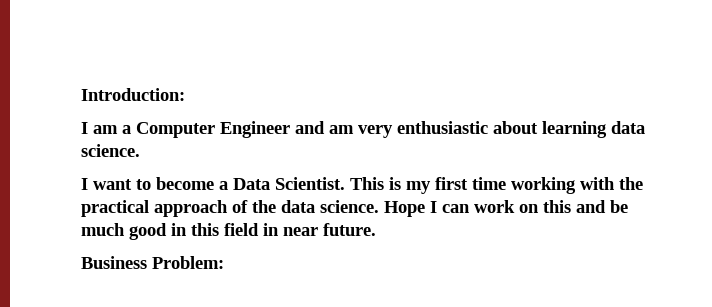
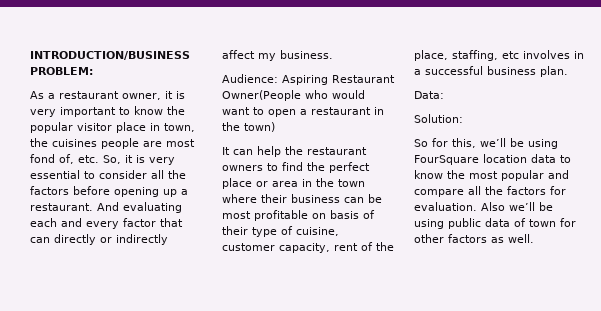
[81,88,185,101] [81,121,645,138] [81,144,140,157] [81,177,643,194] [81,200,628,217] [81,223,376,240] [81,256,224,269] Introduction: // I am a Computer Engineer and am very enthusiastic about learning data science. // I want to become a Data Scientist. This is my first time working with the practical approach of the data science. Hope I can work on this and be much good in this field in near future. // Business Problem: -> [30,51,190,60] [30,67,93,75] [30,91,185,100] [30,106,185,117] [30,122,195,133] [30,138,195,149] [30,154,175,165] [30,170,186,179] [30,186,188,197] [30,202,182,213] [30,218,183,229] [30,234,168,245] [222,50,333,61] [222,74,395,85] [222,90,365,101] [222,107,384,117] [222,122,275,132] [222,146,367,157] [222,162,370,173] [222,178,365,189] [222,194,382,203] [222,210,375,221] [222,226,339,237] [222,242,394,253] [414,50,584,61] [414,66,568,77] [414,91,444,99] [414,114,463,123] [414,138,558,149] [414,154,571,165] [414,170,569,181] [414,186,566,197] [414,202,553,211] [414,218,576,229] [414,234,534,243] INTRODUCTION/BUSINESS PROBLEM: // As a restaurant owner, it is very important to know the popular visitor place in town, the cuisines people are most fond of, etc. So, it is very essential to consider all the factors before opening up a restaurant. And evaluating each and every factor that can directly or indirectly affect my business. // Audience: Aspiring Restaurant Owner(People who would want to open a restaurant in the town) // It can help the restaurant owners to find the perfect place or area in the town where their business can be most profitable on basis of their type of cuisine, customer capacity, rent of the place, staffing, etc involves in a successful business plan. // Data: // Solution: // So for this, we’ll be using FourSquare location data to know the most popular and compare all the factors for evaluation. Also we’ll be using public data of town for other factors as well.

